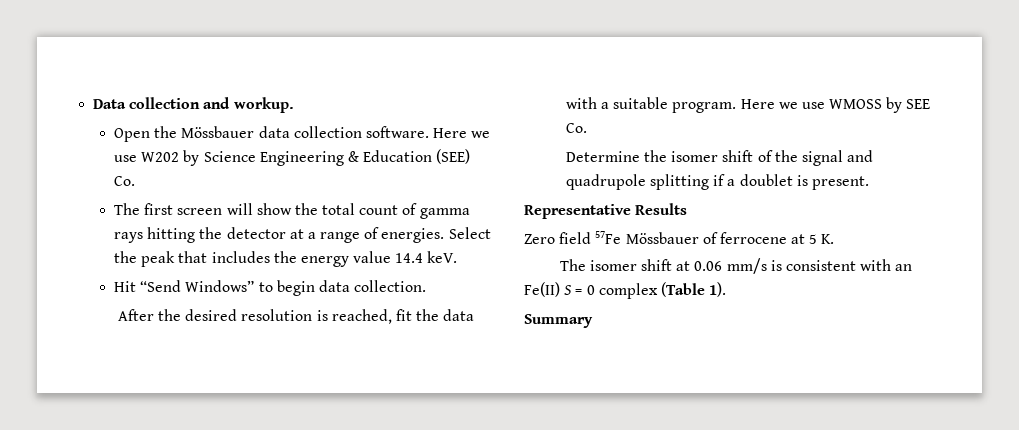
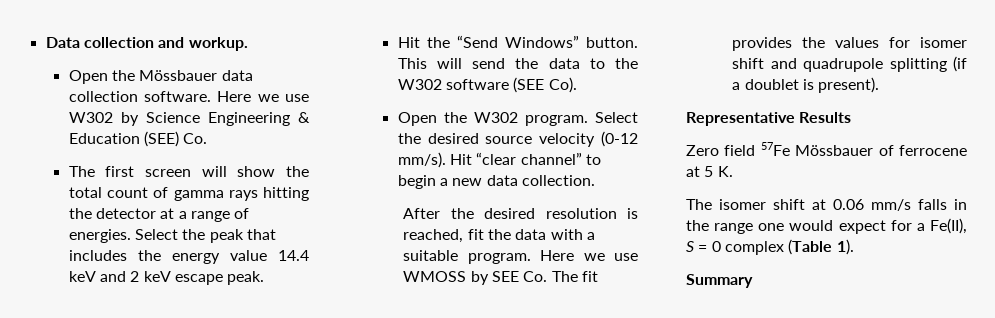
[141,152,180,162] W202 -> [68,112,113,123] W302
[427,251,458,263] [113,281,136,292] keV. // Hit -> [68,271,265,285] [397,37,450,48] keV and 2 keV escape peak. // Hit the
[258,280,315,296] to begin -> [586,37,638,48] [397,58,638,69] [397,77,577,93] [397,112,638,126] [397,131,638,147] [397,152,602,168] [397,175,483,189] button. This will send the data to the W302 software (SEE Co). // Open the W302 program. Select the desired source velocity (0-12 mm/s). Hit “clear channel” to begin a new
[565,150,843,166] // Determine the isomer shift of the signal -> [551,271,598,282] [732,37,967,51] [732,58,765,69] The fit provides the values for isomer shift
[713,174,726,186] if -> [953,56,967,72] (if
[811,176,869,190] present. -> [818,77,880,93] present).
[770,259,913,271] [524,282,560,297] is consistent with an Fe(II) -> [918,199,967,210] [686,218,967,234] falls in the range one would expect for a Fe(II),

